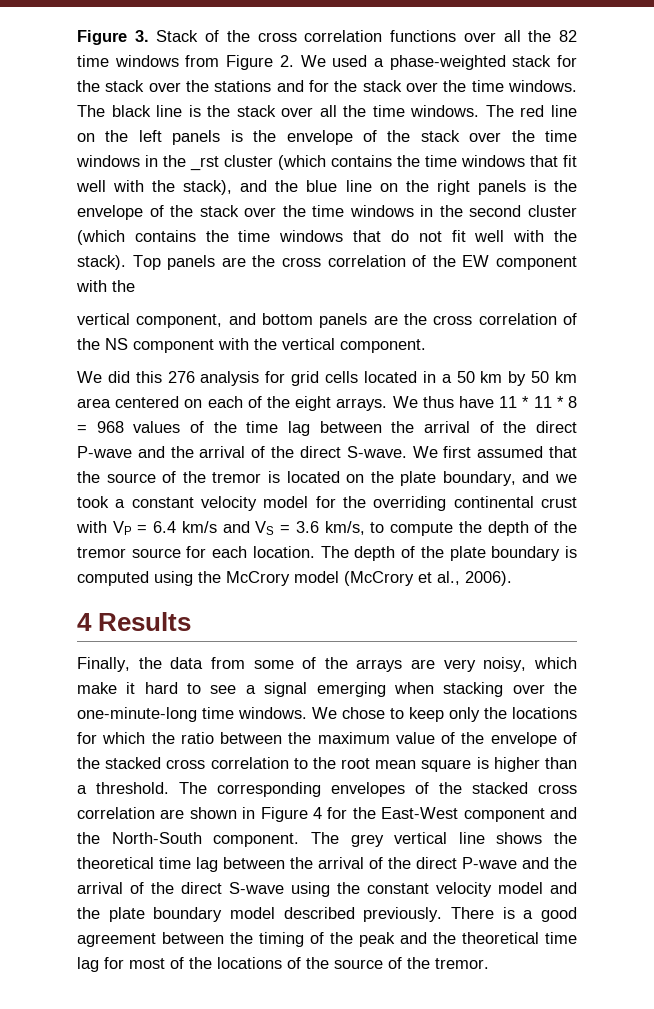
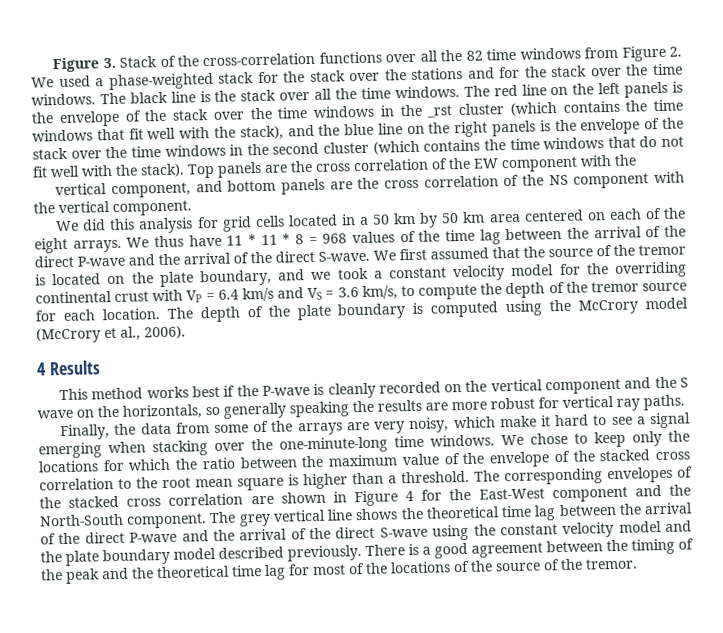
[257,30,383,42] cross correlation -> [202,52,316,67] cross-correlation
[167,371,195,383] 276 -> (136, 224) none
(192, 621) none -> [59,376,689,401] [37,394,685,420] // This method works best if the P-wave is cleanly recorded on the vertical component and the S wave on the horizontals, so generally speaking the results are more robust for vertical ray paths.

